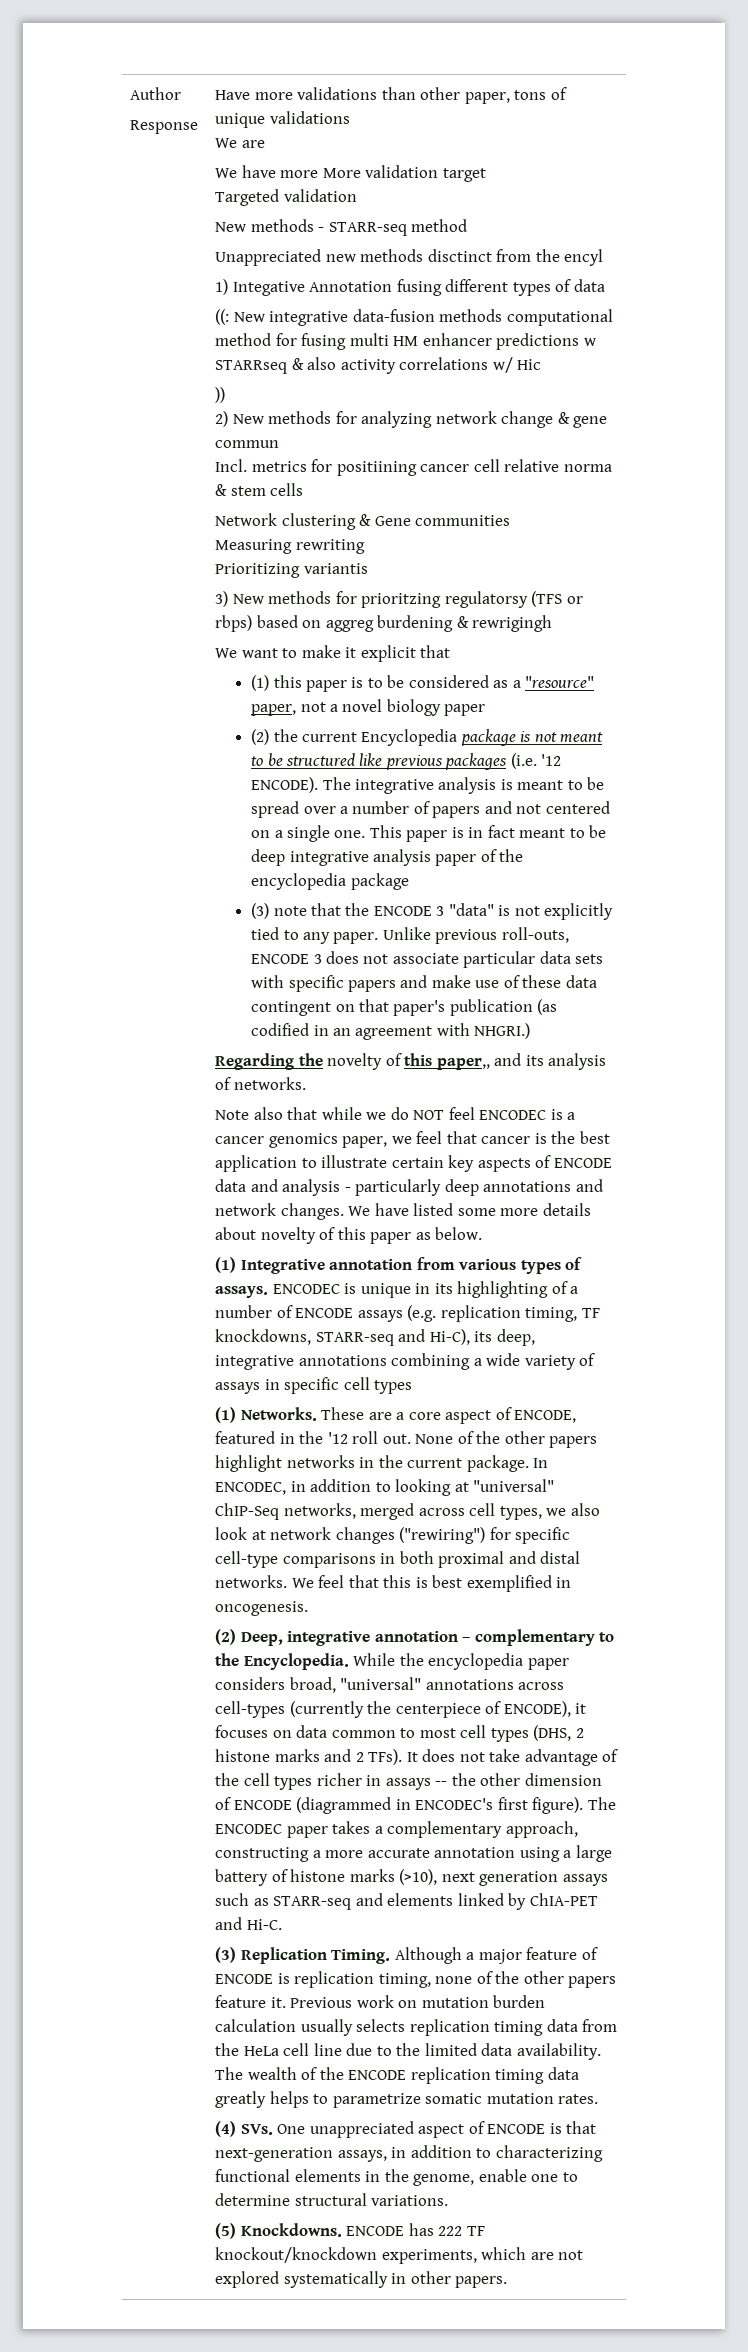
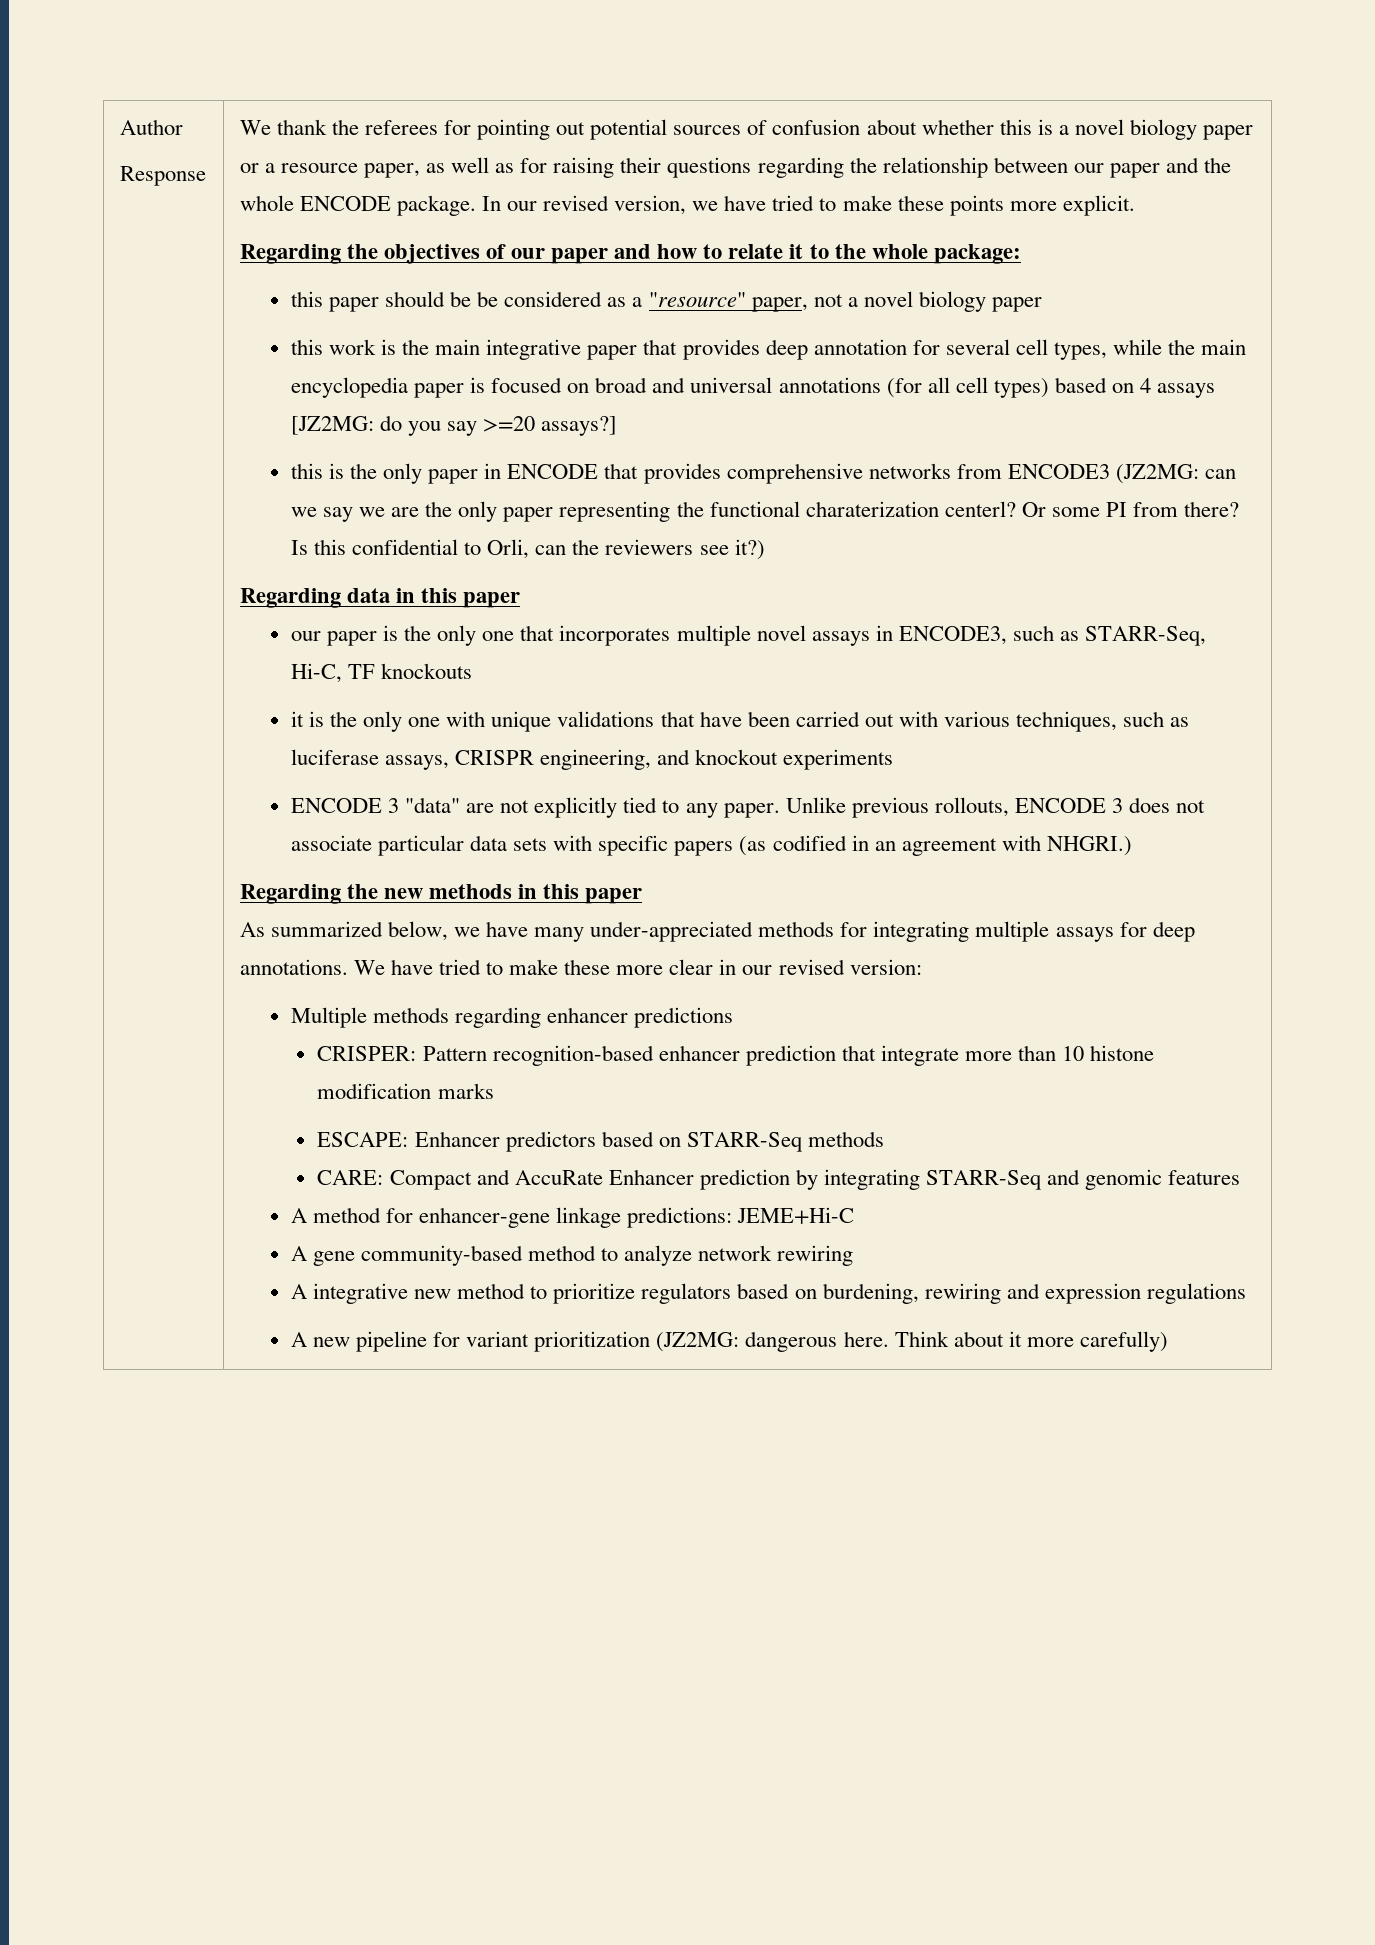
[215,87,567,104] [215,111,350,128] [215,138,265,148] [215,165,486,182] [215,189,357,206] [215,219,468,236] [215,249,604,266] [215,279,605,296] [215,309,613,326] [215,333,596,350] [215,357,542,374] [215,387,226,403] [215,411,608,428] [215,440,280,448] [215,459,612,476] [215,483,304,496] [215,513,511,530] [215,539,365,554] [215,563,368,578] [215,591,583,608] [215,615,553,632] [215,645,451,662] [251,675,383,692] Have more validations than other paper, tons of unique validations // We are // We have more More validation target // Targeted validation // New methods - STARR-seq method // Unappreciated new methods disctinct from the encyl // 1) Integative Annotation fusing different types of data // ((: New integrative data-fusion methods computational method for fusing multi HM enhancer predictions w STARRseq & also activity correlations w/ Hic // )) // 2) New methods for analyzing network change & gene commun // Incl. metrics for positiining cancer cell relative norma & stem cells // Network clustering & Gene communities // Measuring rewriting // Prioritizing variantis // 3) New methods for prioritzing regulatorsy (TFS or rbps) based on aggreg burdening & rewrigingh // We want to make it explicit that // (1) this paper is to -> [239,119,1254,140] [239,157,1232,178] [239,195,1135,216] [239,244,1021,264] [290,291,472,312] We thank the referees for pointing out potential sources of confusion about whether this is a novel biology paper or a resource paper, as well as for raising their questions regarding the relationship between our paper and the whole ENCODE package. In our revised version, we have tried to make these points more explicit. // Regarding the objectives of our paper and how to relate it to the whole package: // this paper should be
[251,729,604,746] [251,753,562,770] [251,777,605,794] [251,801,610,818] [251,825,607,842] [251,849,524,866] [251,873,409,890] [251,903,370,919] (2) the current Encyclopedia package is not meant to be structured like previous packages (i.e. '12 ENCODE). The integrative analysis is meant to be spread over a number of papers and not centered on a single one. This paper is in fact meant to be deep integrative analysis paper of the encyclopedia package // (3) note that the -> [290,339,1247,360] [290,377,1216,398] [290,415,618,436] [290,463,1236,484] [290,501,1240,522] [290,539,765,560] [239,588,521,608] [290,625,1207,646] [290,663,473,683] [290,711,1190,732] [290,749,894,770] this work is the main integrative paper that provides deep annotation for several cell types, while the main encyclopedia paper is focused on broad and universal annotations (for all cell types) based on 4 assays [JZ2MG: do you say >=20 assays?] // this is the only paper in ENCODE that provides comprehensive networks from ENCODE3 (JZ2MG: can we say we are the only paper representing the functional charaterization centerl? Or some PI from there? Is this confidential to Orli, can the reviewers see it?) // Regarding data in this paper // our paper is the only one that incorporates multiple novel assays in ENCODE3, such as STARR-Seq, Hi-C, TF knockouts // it is the only one with unique validations that have been carried out with various techniques, such as luciferase assays, CRISPR engineering, and knockout experiments //
[498,905,511,916] is -> [466,803,495,813] are
[501,927,569,943] roll-outs, -> [934,797,1009,817] rollouts,
[400,975,597,988] [251,999,533,1016] and make use of these data contingent on that paper's publication -> (734, 848) none
[327,1053,607,1070] [215,1077,306,1090] [215,1107,576,1120] [215,1131,610,1148] [215,1155,612,1172] [215,1179,603,1196] [215,1203,591,1220] [215,1227,483,1244] [215,1257,583,1274] [215,1281,579,1298] [215,1305,600,1322] [215,1329,535,1346] [215,1353,596,1370] [215,1377,413,1394] [215,1407,577,1424] [215,1431,598,1448] [215,1455,549,1472] [215,1479,555,1496] [215,1503,600,1520] [215,1527,571,1544] [215,1551,581,1568] [215,1575,572,1592] [215,1601,309,1616] [215,1629,615,1646] [215,1653,569,1670] [215,1677,565,1693] [215,1701,587,1718] [215,1725,584,1742] [215,1749,619,1766] [215,1773,602,1790] [215,1797,616,1814] [215,1821,578,1838] [215,1845,612,1862] [215,1869,608,1886] [215,1893,598,1910] [215,1917,282,1930] [215,1947,598,1964] [215,1971,617,1988] [215,1995,546,2008] [215,2019,618,2036] [215,2043,601,2060] [215,2067,579,2084] [215,2091,599,2108] [215,2121,597,2138] [215,2145,603,2162] [215,2169,578,2186] [215,2193,449,2206] [215,2223,485,2239] [215,2247,584,2264] [215,2271,508,2288] novelty of this paper,, and its analysis of networks. // Note also that while we do NOT feel ENCODEC is a cancer genomics paper, we feel that cancer is the best application to illustrate certain key aspects of ENCODE data and analysis - particularly deep annotations and network changes. We have listed some more details about novelty of this paper as below. // (1) Integrative annotation from various types of assays. ENCODEC is unique in its highlighting of a number of ENCODE assays (e.g. replication timing, TF knockdowns, STARR-seq and Hi-C), its deep, integrative annotations combining a wide variety of assays in specific cell types // (1) Networks. These are a core aspect of ENCODE, featured in the '12 roll out. None of the other papers highlight networks in the current package. In ENCODEC, in addition to looking at "universal" ChIP-Seq networks, merged across cell types, we also look at network changes ("rewiring") for specific cell-type comparisons in both proximal and distal networks. We feel that this is best exemplified in oncogenesis. // (2) Deep, integrative annotation – complementary to the Encyclopedia. While the encyclopedia paper considers broad, "universal" annotations across cell-types (currently the centerpiece of ENCODE), it focuses on data common to most cell types (DHS, 2 histone marks and 2 TFs). It does not take advantage of the cell types richer in assays -- the other dimension of ENCODE (diagrammed in ENCODEC's first figure). The ENCODEC paper takes a complementary approach, constructing a more accurate annotation using a large battery of histone marks (>10), next generation assays such as STARR-seq and elements linked by ChIA-PET and Hi-C. // (3) Replication Timing. Although a major feature of ENCODE is replication timing, none of the other papers feature it. Previous work on mutation burden calculation usually selects replication timing data from the HeLa cell line due to the limited data availability. The wealth of the ENCODE replication timing data greatly helps to parametrize somatic mutation rates. // (4) SVs. One unappreciated aspect of ENCODE is that next-generation assays, in addition to characterizing functional elements in the genome, enable one to determine structural variations. // (5) Knockdowns. ENCODE has 222 TF knockout/knockdown experiments, which are not explored systematically in other papers. -> [383,884,643,904] [239,921,1195,942] [239,959,922,975] [290,1007,734,1028] [317,1045,1155,1066] [317,1083,494,1099] [317,1131,884,1152] [317,1169,1241,1190] [290,1207,855,1228] [290,1245,854,1266] [290,1283,1246,1304] [290,1331,1168,1352] new methods in this paper // As summarized below, we have many under-appreciated methods for integrating multiple assays for deep annotations. We have tried to make these more clear in our revised version: // Multiple methods regarding enhancer predictions // CRISPER: Pattern recognition-based enhancer prediction that integrate more than 10 histone modification marks // ESCAPE: Enhancer predictors based on STARR-Seq methods // CARE: Compact and AccuRate Enhancer prediction by integrating STARR-Seq and genomic features // A method for enhancer-gene linkage predictions: JEME+Hi-C // A gene community-based method to analyze network rewiring // A integrative new method to prioritize regulators based on burdening, rewiring and expression regulations // A new pipeline for variant prioritization (JZ2MG: dangerous here. Think about it more carefully)

